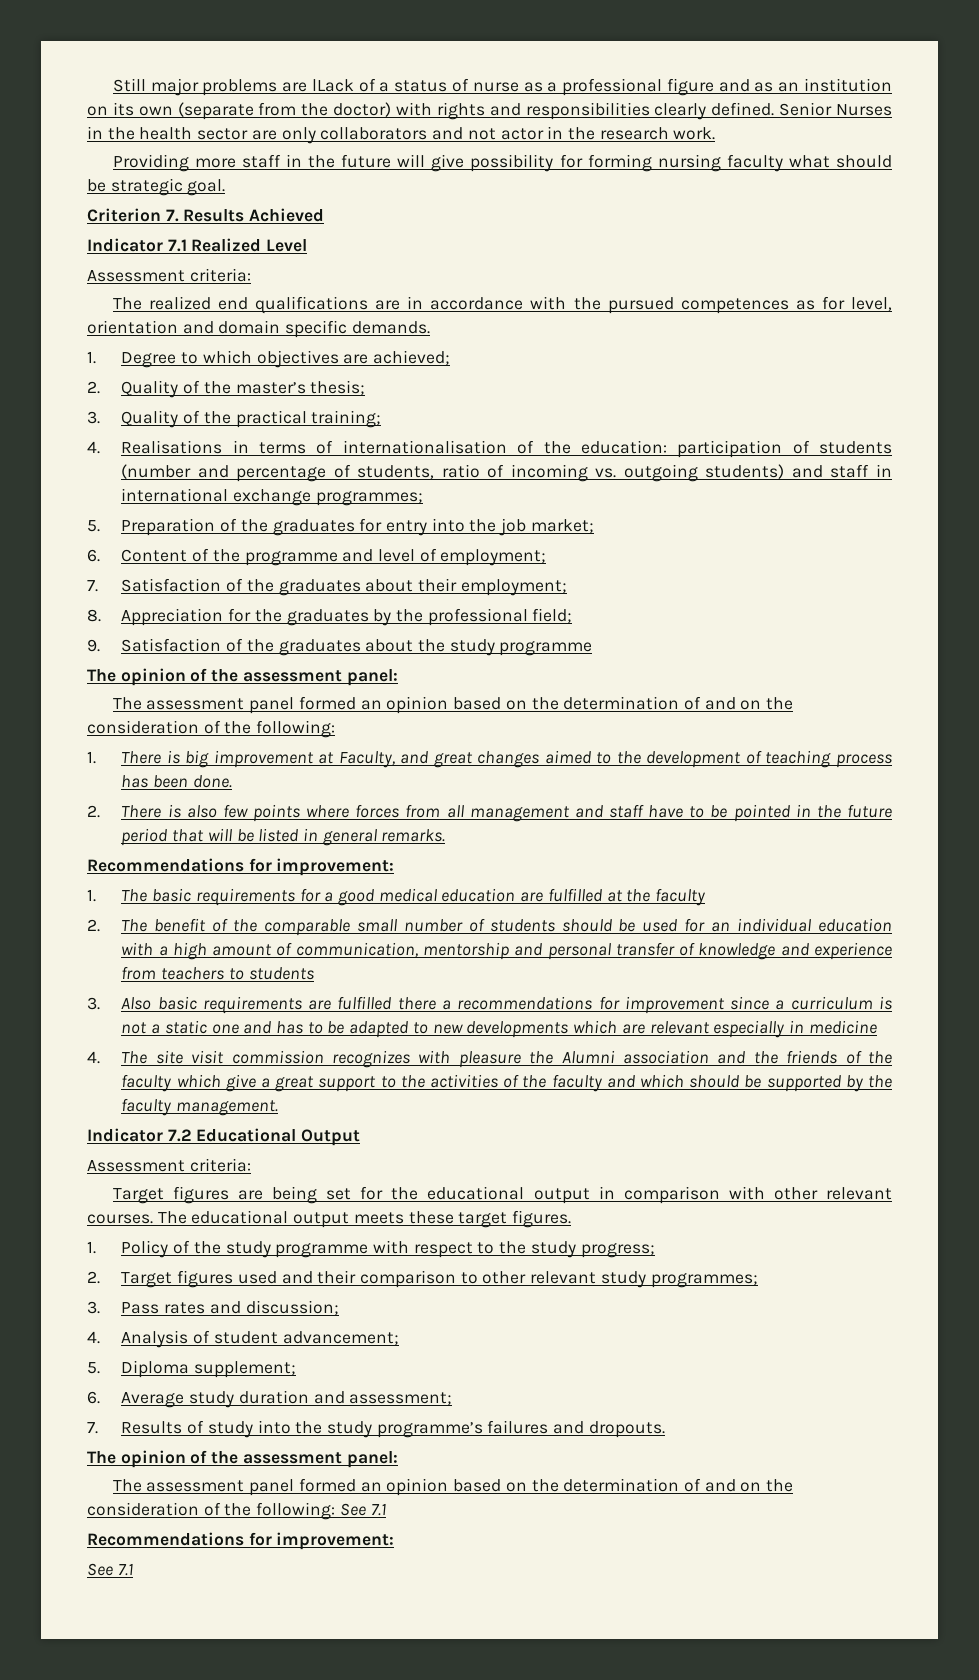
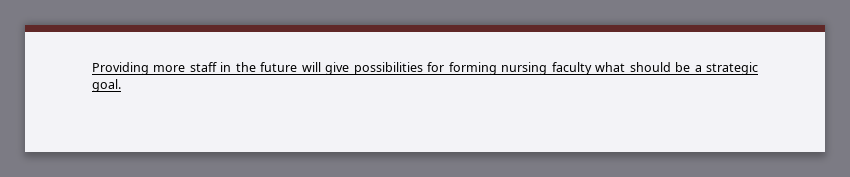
[112,78,892,96] [87,102,892,120] [87,126,716,144] Still major problems are lLack of a status of nurse as a professional figure and as an institution on its own (separate from the doctor) with rights and responsibilities clearly defined. Senior Nurses in the health sector are only collaborators and not actor in the research work. // -> (92, 68) none
[470,154,554,172] possibility -> [353,62,423,75] possibilities
(106, 185) none -> [694,65,702,72] a
[87,208,325,222] [87,238,308,252] [87,268,251,282] [112,296,892,314] [87,320,430,338] [87,350,450,368] [87,380,366,398] [87,410,382,428] [87,440,892,458] [121,464,893,482] [121,488,423,506] [87,518,594,536] [87,548,547,566] [87,578,567,596] [87,608,573,626] [87,638,593,656] [87,668,398,686] [112,696,794,714] [87,720,336,738] [87,750,892,768] [121,775,232,788] [87,804,893,822] [121,828,446,846] [87,858,395,876] [87,888,706,906] [87,918,893,936] [121,942,893,960] [121,966,314,980] [87,996,893,1014] [121,1020,877,1038] [87,1050,893,1068] [121,1074,892,1092] [121,1098,279,1116] [87,1128,361,1146] [87,1158,251,1172] [112,1186,892,1204] [87,1210,572,1228] [87,1240,655,1258] [87,1270,758,1288] [87,1300,339,1315] [87,1330,399,1348] [87,1360,297,1378] [87,1390,453,1408] [87,1420,665,1438] [87,1450,398,1468] [112,1478,794,1496] [87,1502,386,1520] [87,1532,395,1550] [87,1563,133,1576] // Criterion 7. Results Achieved // Indicator 7.1 Realized Level // Assessment criteria: // The realized end qualifications are in accordance with the pursued competences as for level, orientation and domain specific demands. // 1. Degree to which objectives are achieved; // 2. Quality of the master’s thesis; // 3. Quality of the practical training; // 4. Realisations in terms of internationalisation of the education: participation of students (number and percentage of students, ratio of incoming vs. outgoing students) and staff in international exchange programmes; // 5. Preparation of the graduates for entry into the job market; // 6. Content of the programme and level of employment; // 7. Satisfaction of the graduates about their employment; // 8. Appreciation for the graduates by the professional field; // 9. Satisfaction of the graduates about the study programme // The opinion of the assessment panel: // The assessment panel formed an opinion based on the determination of and on the consideration of the following: // 1. There is big improvement at Faculty, and great changes aimed to the development of teaching process has been done. // 2. There is also few points where forces from all management and staff have to be pointed in the future period that will be listed in general remarks. // Recommendations for improvement: // 1. The basic requirements for a good medical education are fulfilled at the faculty // 2. The benefit of the comparable small number of students should be used for an individual education with a high amount of communication, mentorship and personal transfer of knowledge and experience from teachers to students // 3. Also basic requirements are fulfilled there a recommendations for improvement since a curriculum is not a static one and has to be adapted to new developments which are relevant especially in medicine // 4. The site visit commission recognizes with pleasure the Alumni association and the friends of the faculty which give a great support to the activities of the faculty and which should be supported by the faculty management. // Indicator 7.2 Educational Output // Assessment criteria: // Target figures are being set for the educational output in comparison with other relevant courses. The educational output meets these target figures. // 1. Policy of the study programme with respect to the study progress; // 2. Target figures used and their comparison to other relevant study programmes; // 3. Pass rates and discussion; // 4. Analysis of student advancement; // 5. Diploma supplement; // 6. Average study duration and assessment; // 7. Results of study into the study programme’s failures and dropouts. // The opinion of the assessment panel: // The assessment panel formed an opinion based on the determination of and on the consideration of the following: See 7.1 // Recommendations for improvement: // See 7.1 -> (121, 85) none

